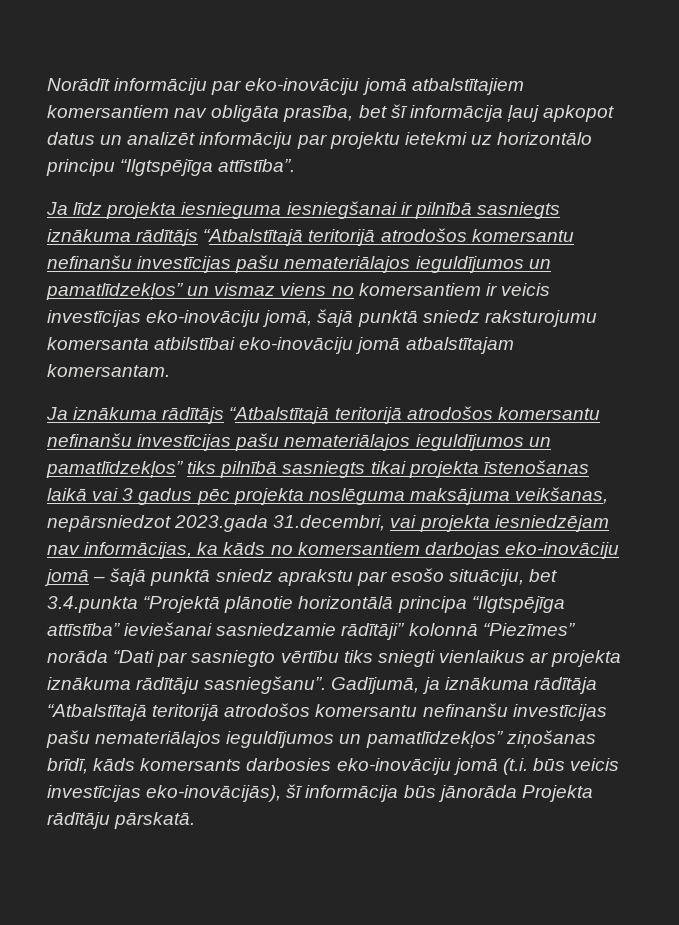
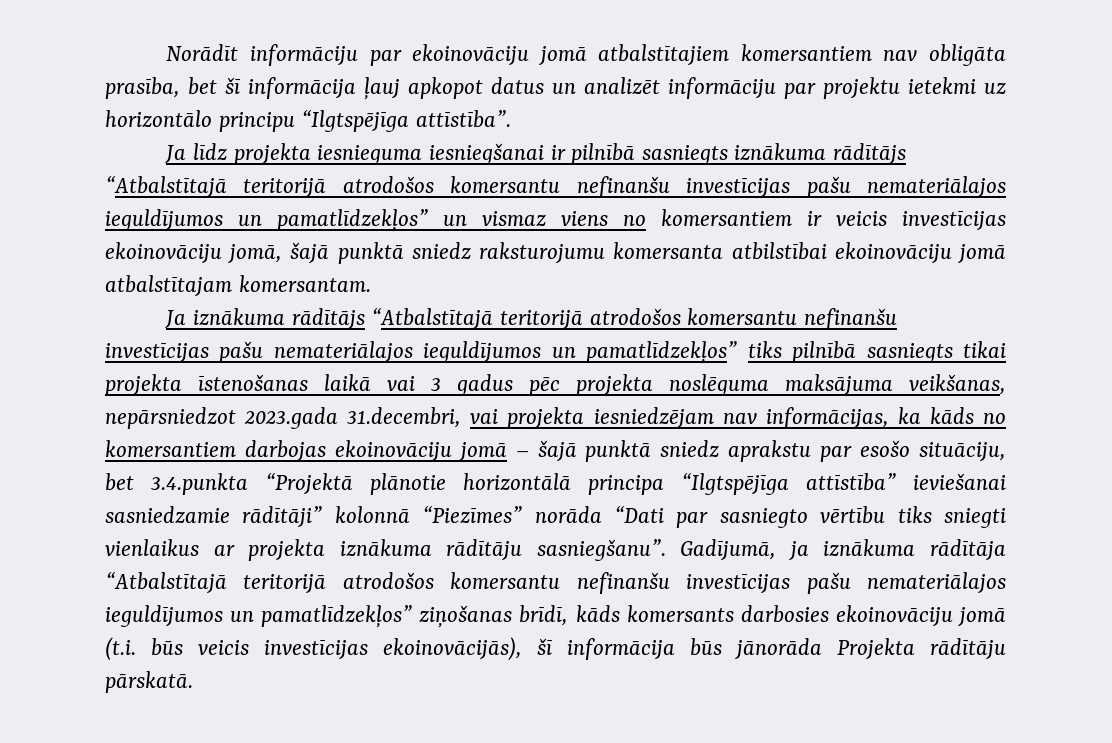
[245,78,360,95] eko-inovāciju -> [412,44,530,66] ekoinovāciju
[146,310,261,327] eko-inovāciju -> [105,242,222,264] ekoinovāciju
[239,337,354,354] eko-inovāciju -> [834,242,952,264] ekoinovāciju
[504,542,619,559] eko-inovāciju -> [334,440,452,462] ekoinovāciju
[336,758,451,775] eko-inovāciju -> [835,605,953,627] ekoinovāciju
[146,785,282,802] eko-inovācijās), -> [383,637,522,661] ekoinovācijās),

